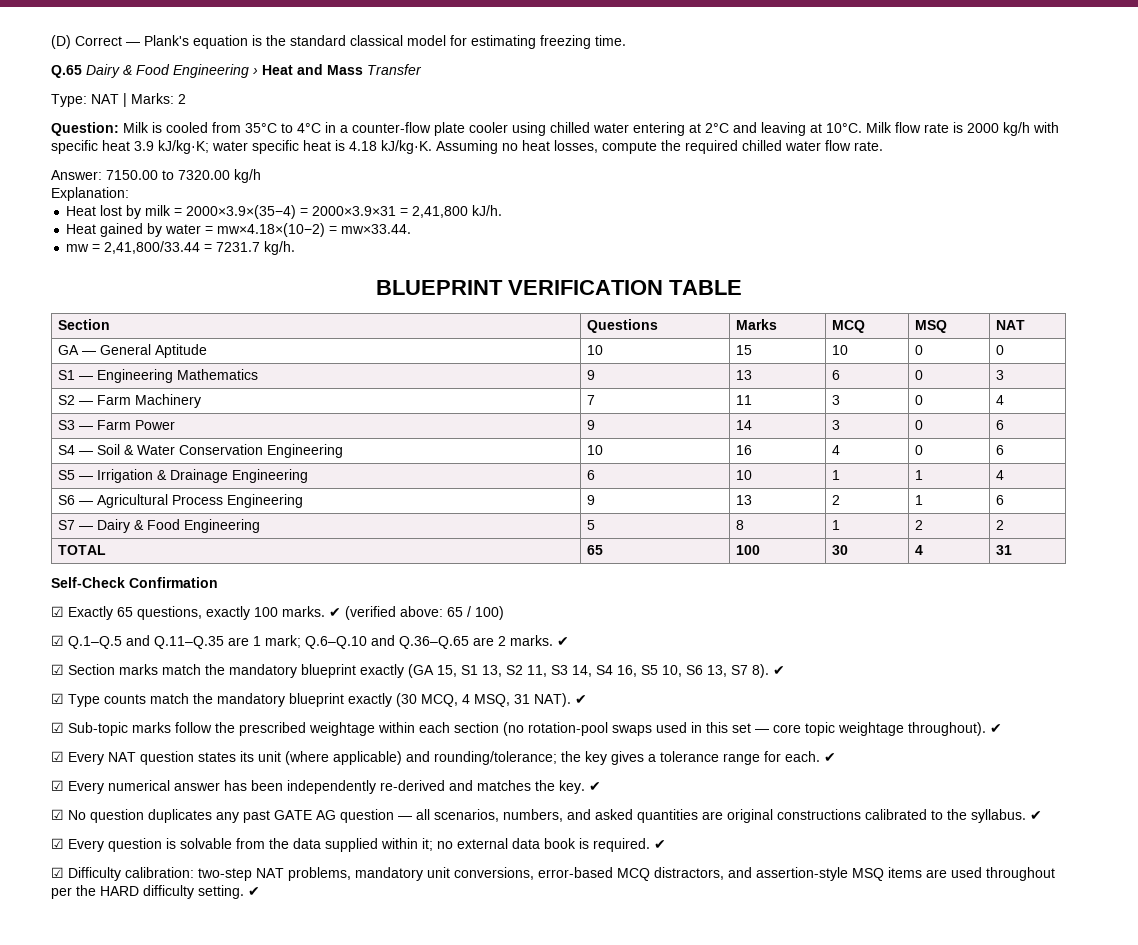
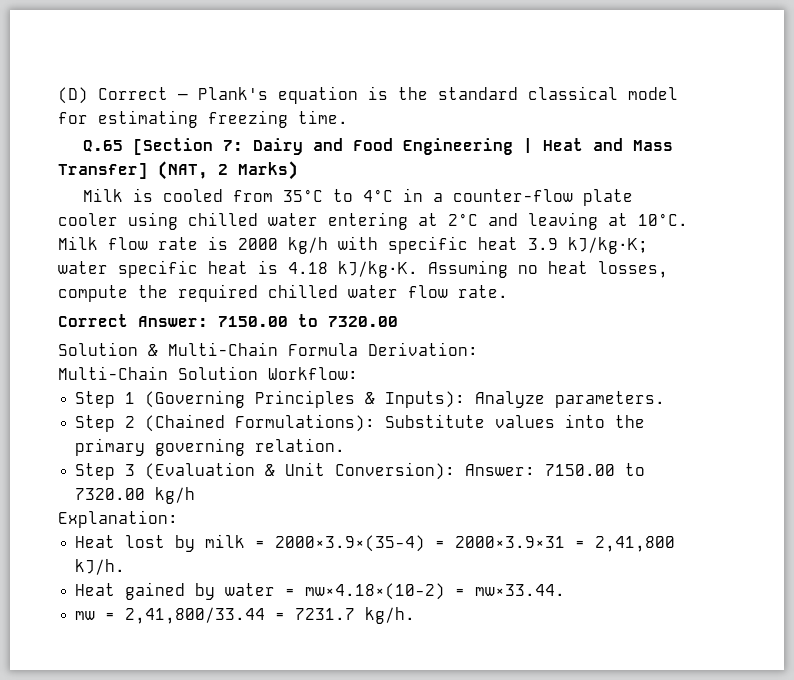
[86,64,258,78] Dairy & Food Engineering › -> [133,138,534,155] [Section 7: Dairy and Food Engineering |
[367,64,422,75] [51,93,186,107] [51,122,119,136] Transfer // Type: NAT | Marks: 2 // Question: -> [58,161,298,180] Transfer] (NAT, 2 Marks) //
(883, 146) none -> [58,314,398,327] [58,342,478,356] [58,366,358,380] [75,390,666,408] [75,414,646,432] [75,438,346,456] [75,462,456,480] Correct Answer: 7150.00 to 7320.00 // Solution & Multi-Chain Formula Derivation: // Multi-Chain Solution Workflow: // Step 1 (Governing Principles & Inputs): Analyze parameters. // Step 2 (Chained Formulations): Substitute values into the primary governing relation. // Step 3 (Evaluation & Unit Conversion):
[375,280,742,295] [57,319,110,330] [586,319,658,333] [735,319,777,330] [831,320,865,333] [914,320,947,333] [995,320,1025,330] [57,344,207,358] [586,345,603,355] [735,345,752,355] [831,345,848,355] [914,345,923,355] [995,345,1004,355] [57,369,258,383] [586,370,595,380] [735,370,752,380] [831,370,840,380] [914,370,923,380] [995,370,1004,380] [57,394,201,408] [586,395,595,405] [735,395,752,405] [831,395,840,405] [914,395,923,405] [995,395,1004,405] [57,420,175,430] [586,420,595,430] [735,420,752,430] [831,420,840,430] [914,420,923,430] [995,420,1004,430] [57,444,343,458] [586,445,603,455] [735,445,752,455] [831,445,840,455] [914,445,923,455] [995,445,1004,455] [57,469,308,483] [586,470,595,480] [735,470,752,480] [831,470,840,480] [914,470,923,480] [995,470,1004,480] [57,494,303,508] [586,495,595,505] [735,495,752,505] [831,495,840,505] [914,495,923,505] [995,495,1004,505] [57,519,260,533] [586,520,595,530] [735,520,744,530] [831,520,840,530] [914,520,923,530] [995,520,1004,530] [57,545,106,555] [586,545,603,555] [735,545,760,555] [831,545,848,555] [914,545,923,555] [995,545,1012,555] [51,577,218,588] [51,606,504,620] [51,635,569,649] [51,664,785,678] [51,693,587,707] [51,722,1002,736] [51,751,836,765] [51,780,601,794] [51,809,1042,823] [51,838,666,852] [51,867,1055,881] [51,885,260,899] // BLUEPRINT VERIFICATION TABLE // Section | Questions | Marks | MCQ | MSQ | NAT // GA — General Aptitude | 10 | 15 | 10 | 0 | 0 // S1 — Engineering Mathematics | 9 | 13 | 6 | 0 | 3 // S2 — Farm Machinery | 7 | 11 | 3 | 0 | 4 // S3 — Farm Power | 9 | 14 | 3 | 0 | 6 // S4 — Soil & Water Conservation Engineering | 10 | 16 | 4 | 0 | 6 // S5 — Irrigation & Drainage Engineering | 6 | 10 | 1 | 1 | 4 // S6 — Agricultural Process Engineering | 9 | 13 | 2 | 1 | 6 // S7 — Dairy & Food Engineering | 5 | 8 | 1 | 2 | 2 // TOTAL | 65 | 100 | 30 | 4 | 31 // Self-Check Confirmation // ☑ Exactly 65 questions, exactly 100 marks. ✔ (verified above: 65 / 100) // ☑ Q.1–Q.5 and Q.11–Q.35 are 1 mark; Q.6–Q.10 and Q.36–Q.65 are 2 marks. ✔ // ☑ Section marks match the mandatory blueprint exactly (GA 15, S1 13, S2 11, S3 14, S4 16, S5 10, S6 13, S7 8). ✔ // ☑ Type counts match the mandatory blueprint exactly (30 MCQ, 4 MSQ, 31 NAT). ✔ // ☑ Sub-topic marks follow the prescribed weightage within each section (no rotation-pool swaps used in this set — core topic weightage throughout). ✔ // ☑ Every NAT question states its unit (where applicable) and rounding/tolerance; the key gives a tolerance range for each. ✔ // ☑ Every numerical answer has been independently re-derived and matches the key. ✔ // ☑ No question duplicates any past GATE AG question — all scenarios, numbers, and asked quantities are original constructions calibrated to the syllabus. ✔ // ☑ Every question is solvable from the data supplied within it; no external data book is required. ✔ // ☑ Difficulty calibration: two-step NAT problems, mandatory unit conversions, error-based MCQ distractors, and assertion-style MSQ items are used throughout per the HARD difficulty setting. ✔ -> (416, 615) none

